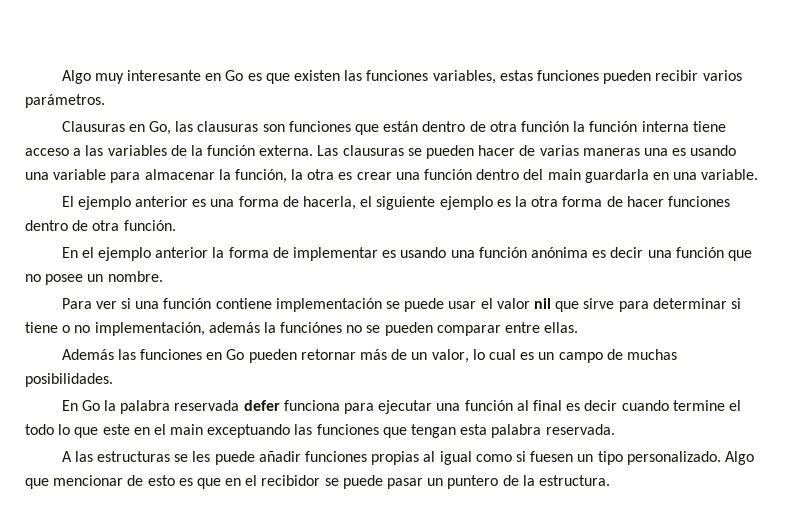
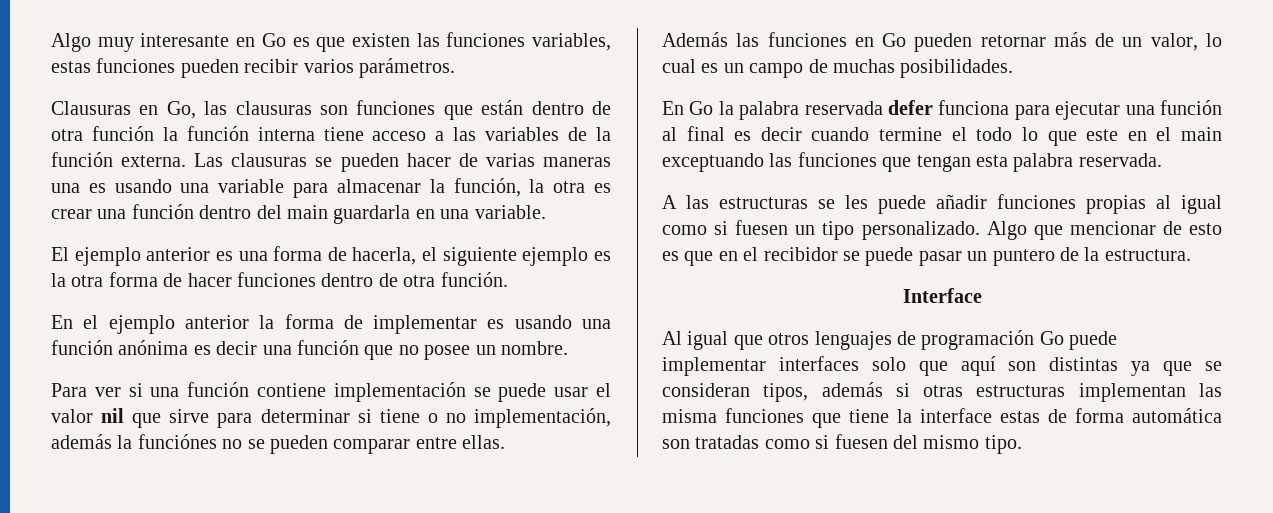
(610, 480) none -> [902,288,982,303] [662,330,1118,350] [662,356,1222,376] [662,382,1222,402] [662,408,1222,428] [662,434,1022,454] // Interface // Al igual que otros lenguajes de programación Go puede implementar interfaces solo que aquí son distintas ya que se consideran tipos, además si otras estructuras implementan las misma funciones que tiene la interface estas de forma automática son tratadas como si fuesen del mismo tipo.

